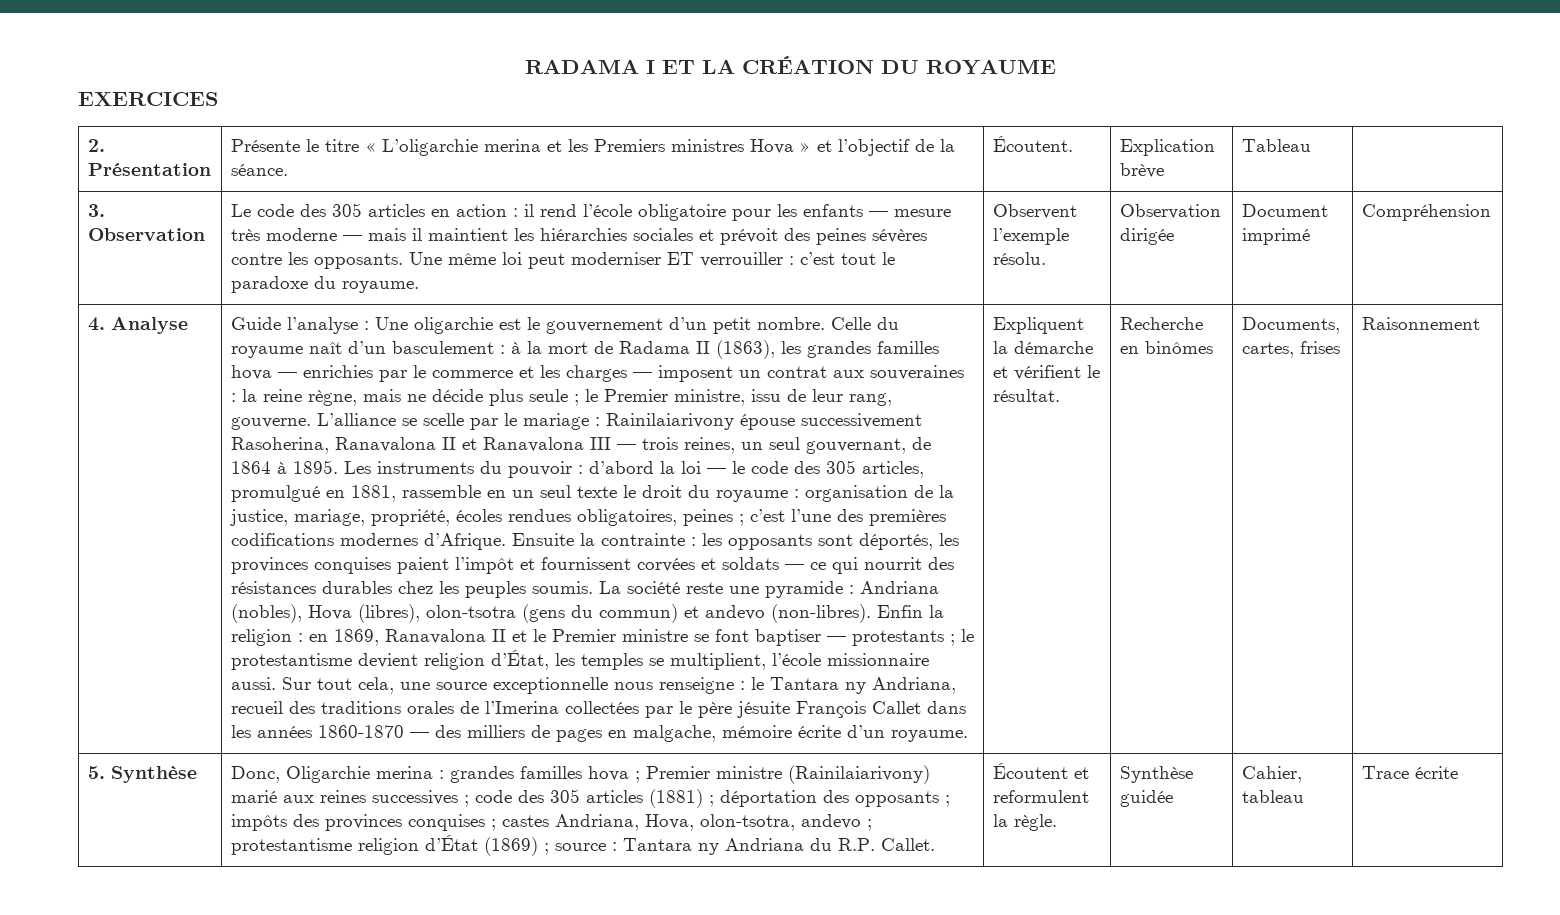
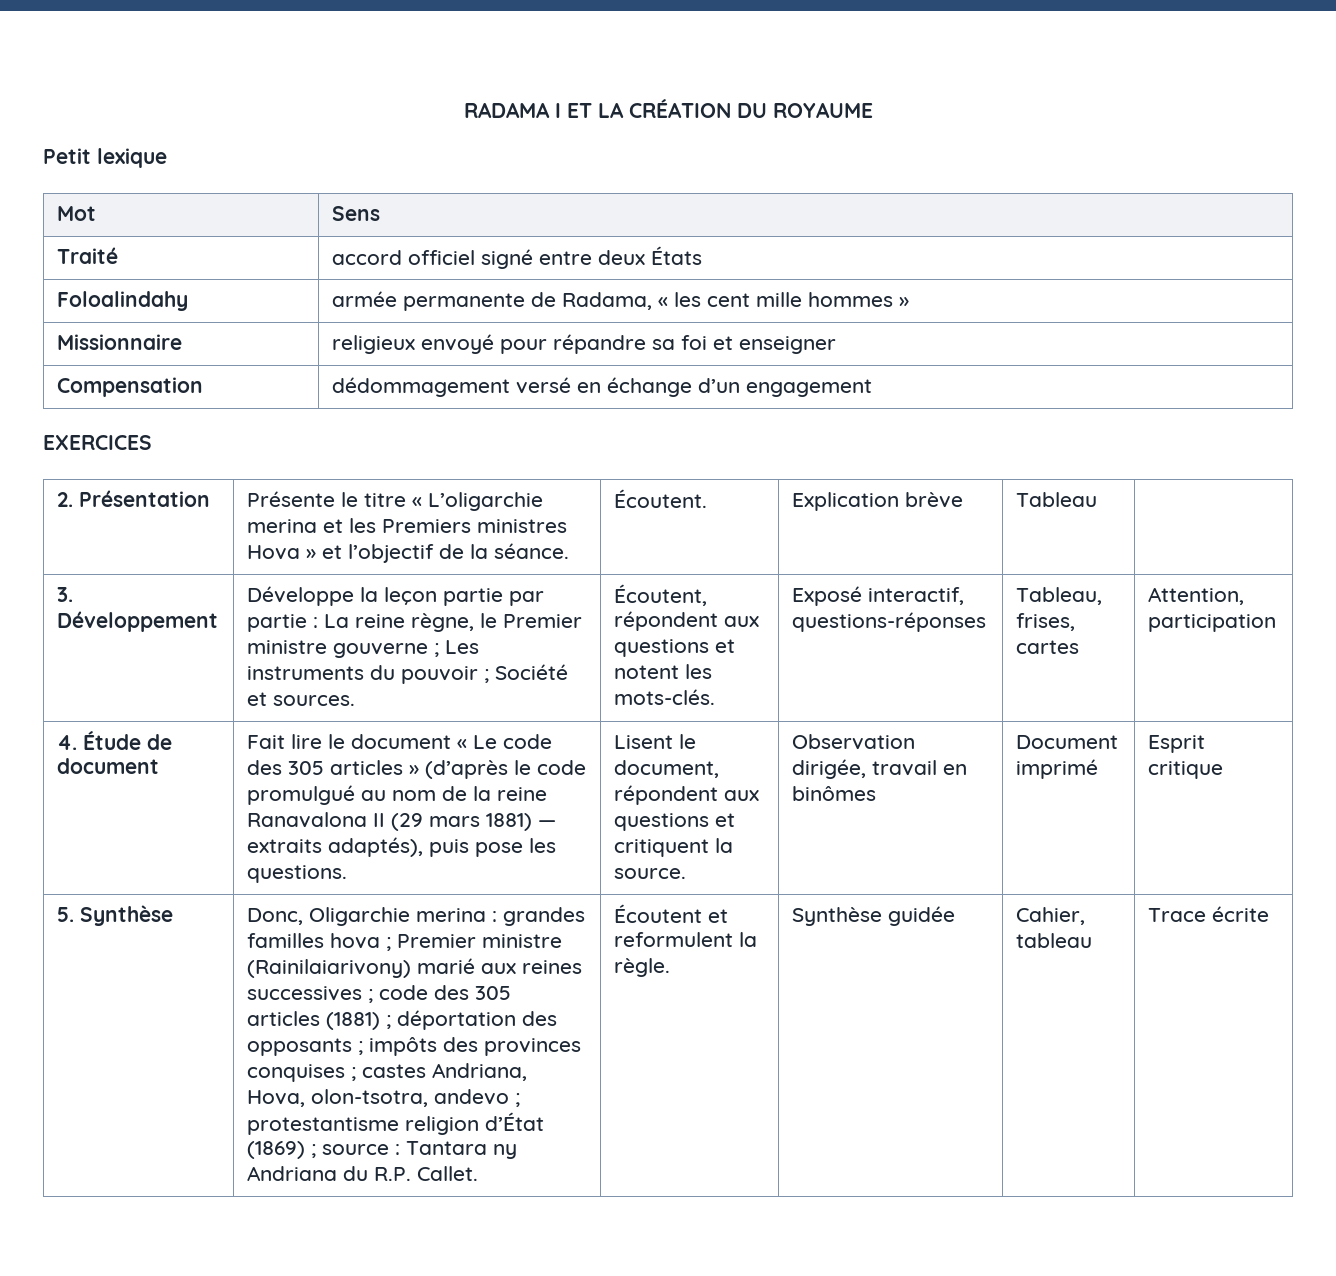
(1056, 67) none -> [43,148,167,168] [57,206,97,221] [332,206,381,221] [57,247,119,264] [332,246,703,269] [57,291,189,311] [332,291,910,311] [57,334,183,350] [332,334,837,354] [57,377,204,397] [332,377,873,397] // Petit lexique // Mot | Sens // Traité | accord officiel signé entre deux États // Foloalindahy | armée permanente de Radama, « les cent mille hommes » // Missionnaire | religieux envoyé pour répandre sa foi et enseigner // Compensation | dédommagement versé en échange d’un engagement
[87,228,205,241] Observation | -> [57,611,219,632] [247,586,545,606] [247,613,583,632] [247,640,480,658] [247,664,569,684] [247,692,356,706] [614,584,708,606] [614,611,760,631] [614,639,736,657] [614,664,713,679] [614,689,716,705] [792,586,965,606] [792,612,987,632] [1016,587,1103,605] [1016,613,1076,631] [1016,640,1080,654] [1148,587,1245,605] [1148,614,1277,632] [57,731,173,750] [57,758,160,774] [247,734,468,749] Développement | Développe la leçon partie par partie : La reine règne, le Premier ministre gouverne ; Les instruments du pouvoir ; Société et sources. | Écoutent, répondent aux questions et notent les mots-clés. | Exposé interactif, questions-réponses | Tableau, frises, cartes | Attention, participation // 4. Étude de document | Fait lire le document «
[430,204,951,221] [230,228,927,245] [230,252,895,269] [230,276,419,293] [992,204,1077,219] [992,228,1069,245] [992,252,1046,265] [1119,204,1221,219] [1119,228,1174,245] [1241,204,1328,217] [1241,228,1310,245] [1361,204,1491,221] [87,317,188,334] [230,317,899,334] [230,340,939,359] [230,365,964,382] [230,389,892,406] [230,413,922,430] [230,437,931,454] [230,460,924,478] [230,485,954,502] [229,509,946,526] [230,533,959,550] [230,557,954,574] [230,581,939,598] [230,604,944,623] [230,629,974,646] [230,650,929,670] [230,677,956,694] [230,701,966,718] [230,725,968,742] [992,317,1084,334] [992,341,1093,354] [992,365,1100,380] [992,389,1060,402] [1119,317,1203,330] [1119,341,1213,354] [1241,317,1340,334] [1241,341,1340,358] [1361,317,1480,330] en action : il rend l’école obligatoire pour les enfants — mesure très moderne — mais il maintient les hiérarchies sociales et prévoit des peines sévères contre les opposants. Une même loi peut moderniser ET verrouiller : c’est tout le paradoxe du royaume. | Observent l’exemple résolu. | Observation dirigée | Document imprimé | Compréhension // 4. Analyse | Guide l’analyse : Une oligarchie est le gouvernement d’un petit nombre. Celle du royaume naît d’un basculement : à la mort de Radama II (1863), les grandes familles hova — enrichies par le commerce et les charges — imposent un contrat aux souveraines : la reine règne, mais ne décide plus seule ; le Premier ministre, issu de leur rang, gouverne. L’alliance se scelle par le mariage : Rainilaiarivony épouse successivement Rasoherina, Ranavalona II et Ranavalona III — trois reines, un seul gouvernant, de 1864 à 1895. Les instruments du pouvoir : d’abord la loi — le code des 305 articles, promulgué en 1881, rassemble en un seul texte le droit du royaume : organisation de la justice, mariage, propriété, écoles rendues obligatoires, peines ; c’est l’une des premières codifications modernes d’Afrique. Ensuite la contrainte : les opposants sont déportés, les provinces conquises paient l’impôt et fournissent corvées et soldats — ce qui nourrit des résistances durables chez les peuples soumis. La société reste une pyramide : Andriana (nobles), Hova (libres), olon-tsotra (gens du commun) et andevo (non-libres). Enfin la religion : en 1869, Ranavalona II et le Premier ministre se font baptiser — protestants ; le protestantisme devient religion d’État, les temples se multiplient, l’école missionnaire aussi. Sur tout cela, une source exceptionnelle nous renseigne : le Tantara ny Andriana, recueil des traditions orales de l’Imerina collectées par le père jésuite François Callet dans les années 1860-1870 — des milliers de pages en malgache, mémoire écrite d’un royaume. | Expliquent la démarche et vérifient le résultat. | Recherche en binômes | Documents, cartes, frises | Raisonnement -> [409,760,587,779] [247,785,548,805] [247,812,557,831] [247,837,557,857] [247,865,348,883] [614,734,697,749] [614,760,720,778] [614,785,760,805] [614,813,736,831] [614,838,734,857] [614,868,687,879] [792,734,916,750] [792,759,968,779] [792,786,877,801] [1016,735,1119,749] [1016,759,1099,779] [1148,735,1206,753] [1148,761,1224,779] » (d’après le code promulgué au nom de la reine Ranavalona II (29 mars 1881) — extraits adaptés), puis pose les questions. | Lisent le document, répondent aux questions et critiquent la source. | Observation dirigée, travail en binômes | Document imprimé | Esprit critique

